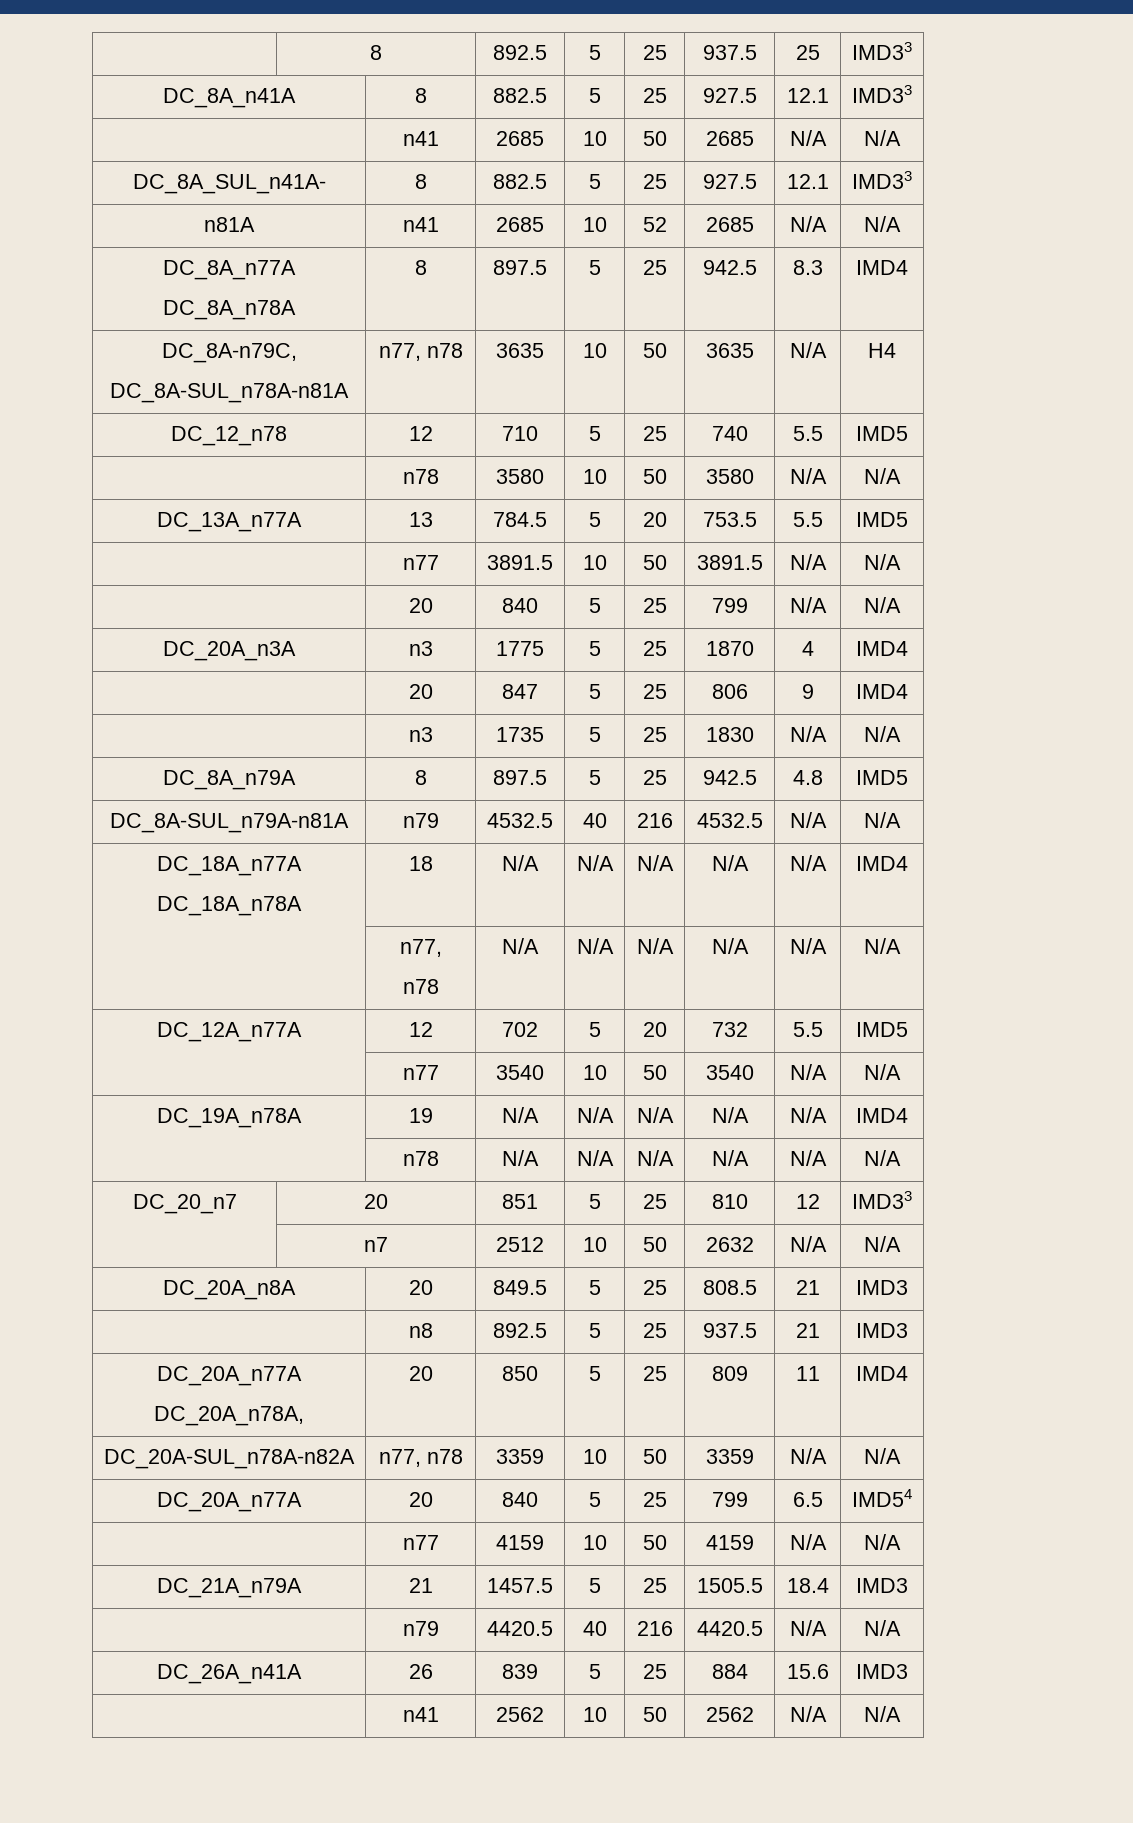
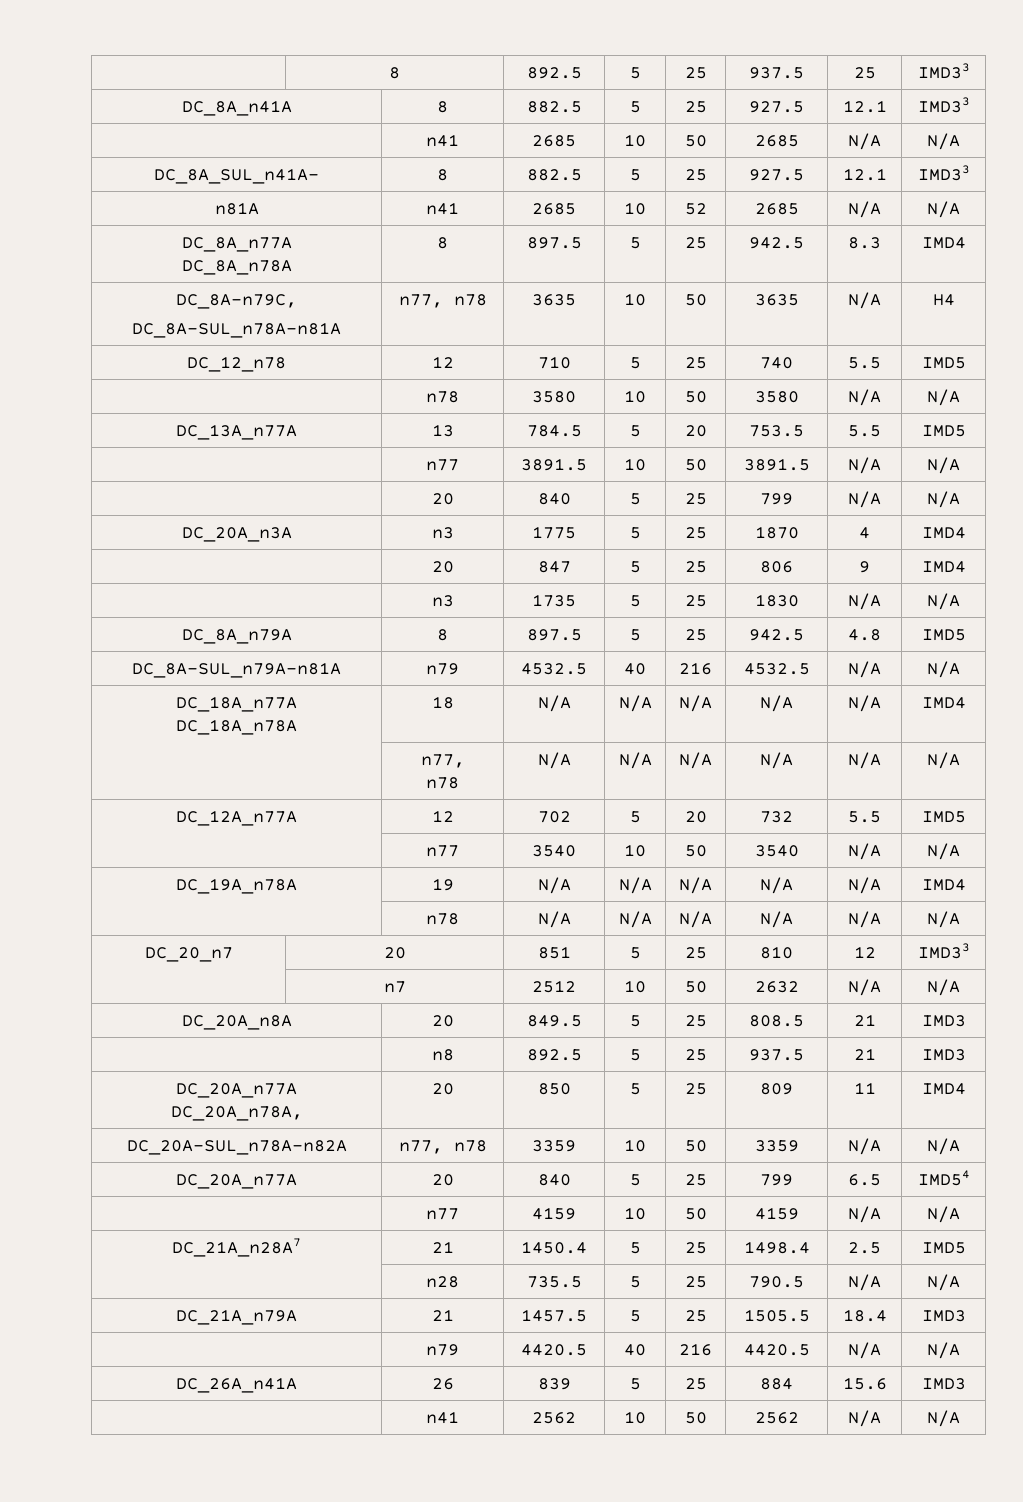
(901, 1542) none -> [172,1238,301,1257] [431,1241,454,1253] [521,1241,587,1254] [629,1242,641,1254] [684,1242,707,1254] [743,1241,810,1254] [848,1242,881,1254] [921,1242,966,1254] [426,1276,459,1288] [526,1276,582,1288] [629,1276,641,1288] [684,1276,707,1288] [749,1276,804,1288] [848,1274,881,1291] [927,1274,960,1291] // DC_21A_n28A7 | 21 | 1450.4 | 5 | 25 | 1498.4 | 2.5 | IMD5 // | n28 | 735.5 | 5 | 25 | 790.5 | N/A | N/A

